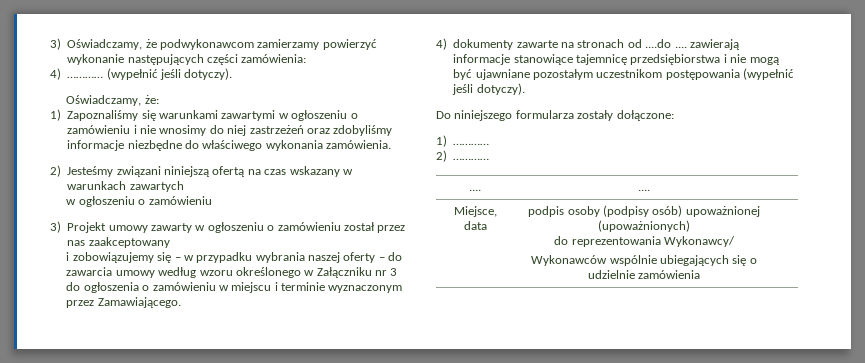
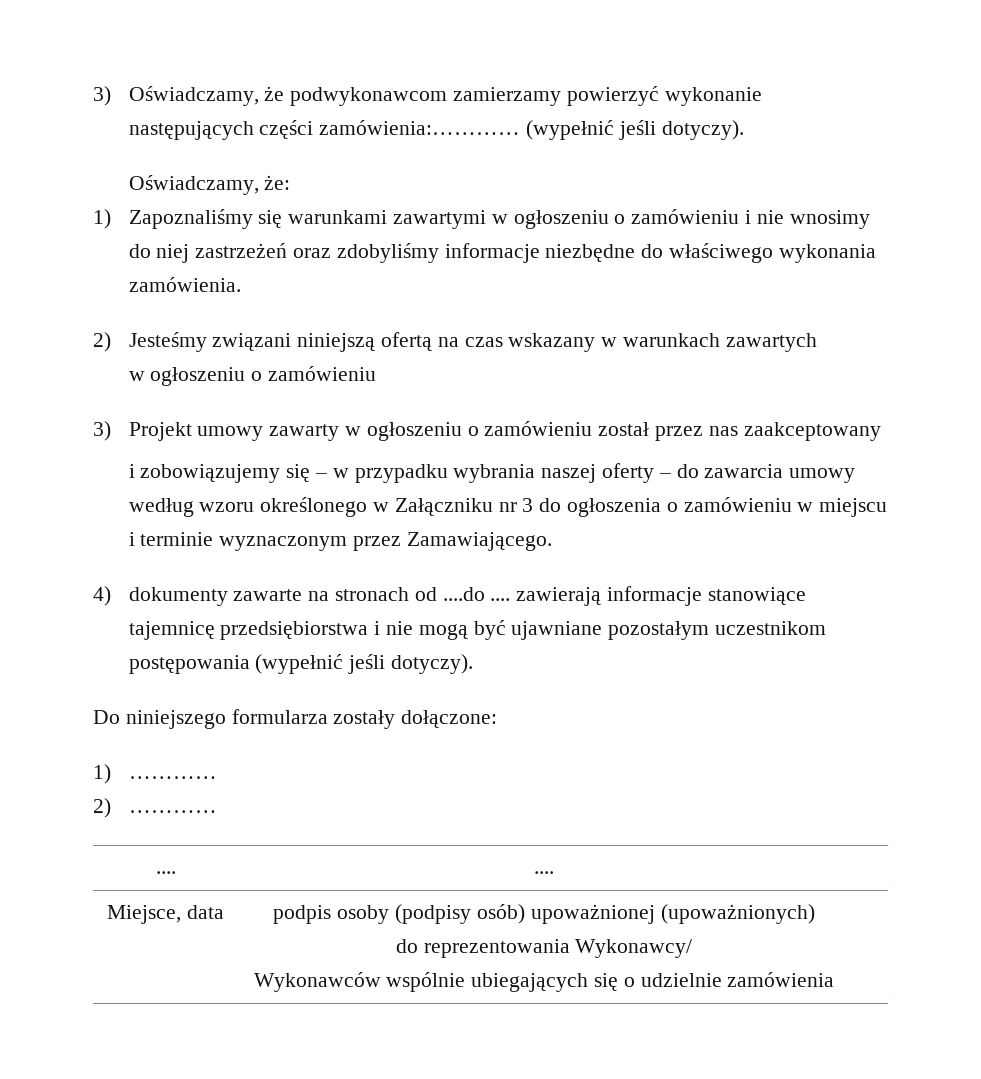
[241,54,307,63] [50,68,104,80] zamówienia: // 4) ………… -> [319,120,521,135] zamówienia:…………

